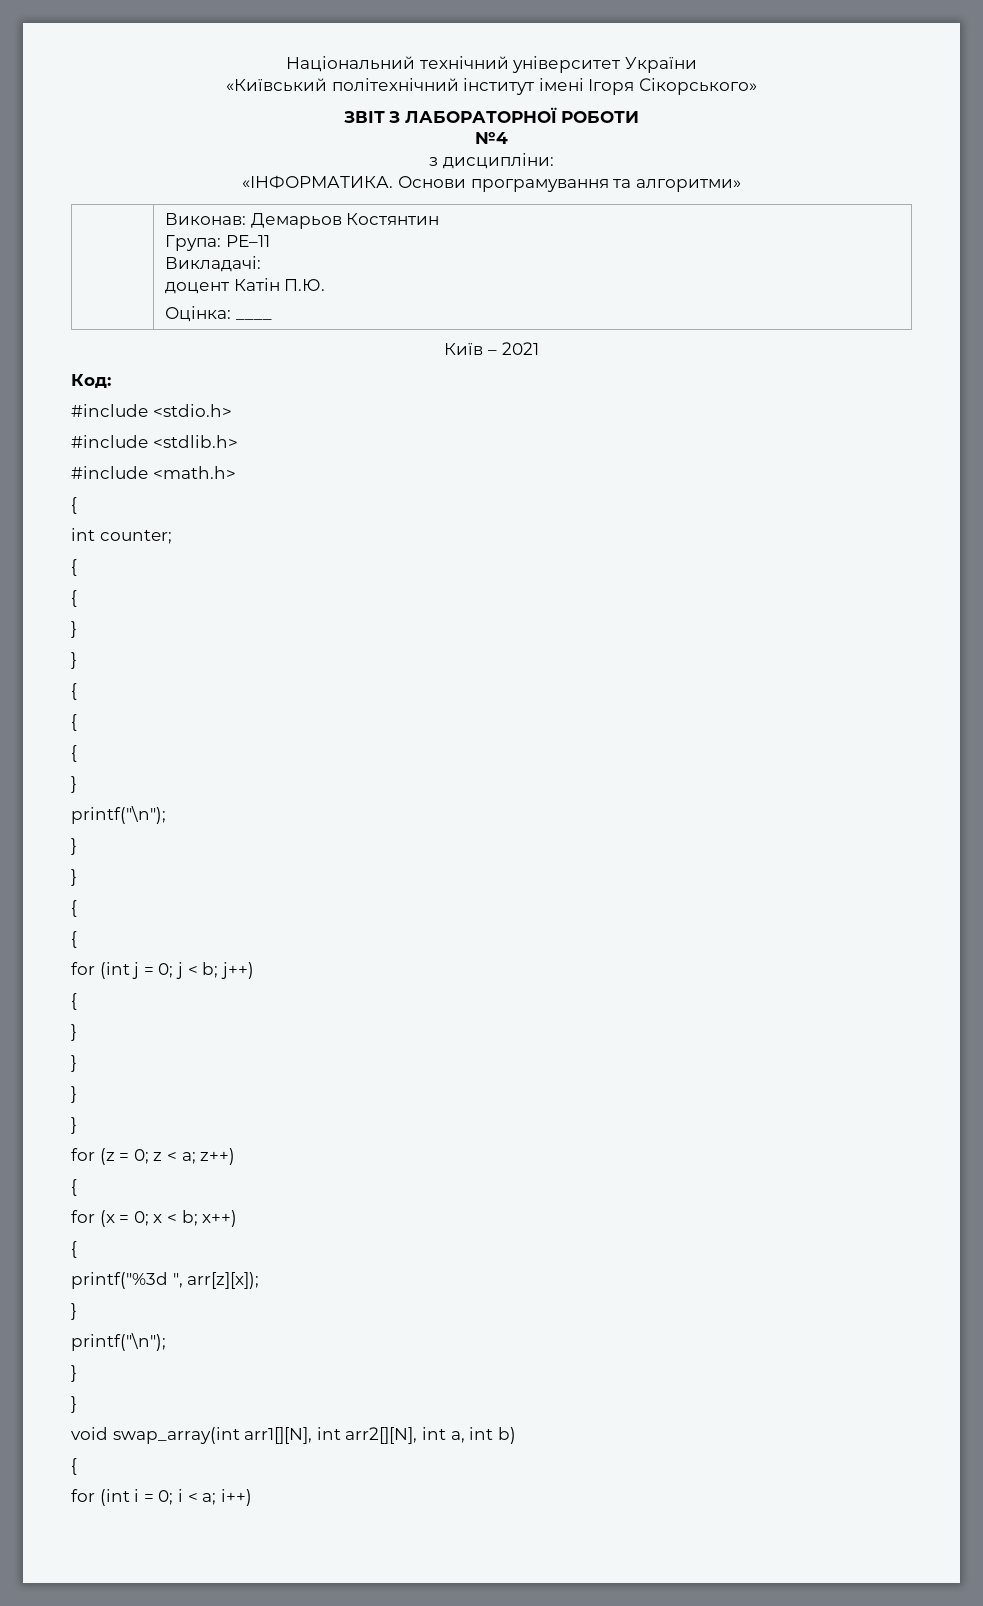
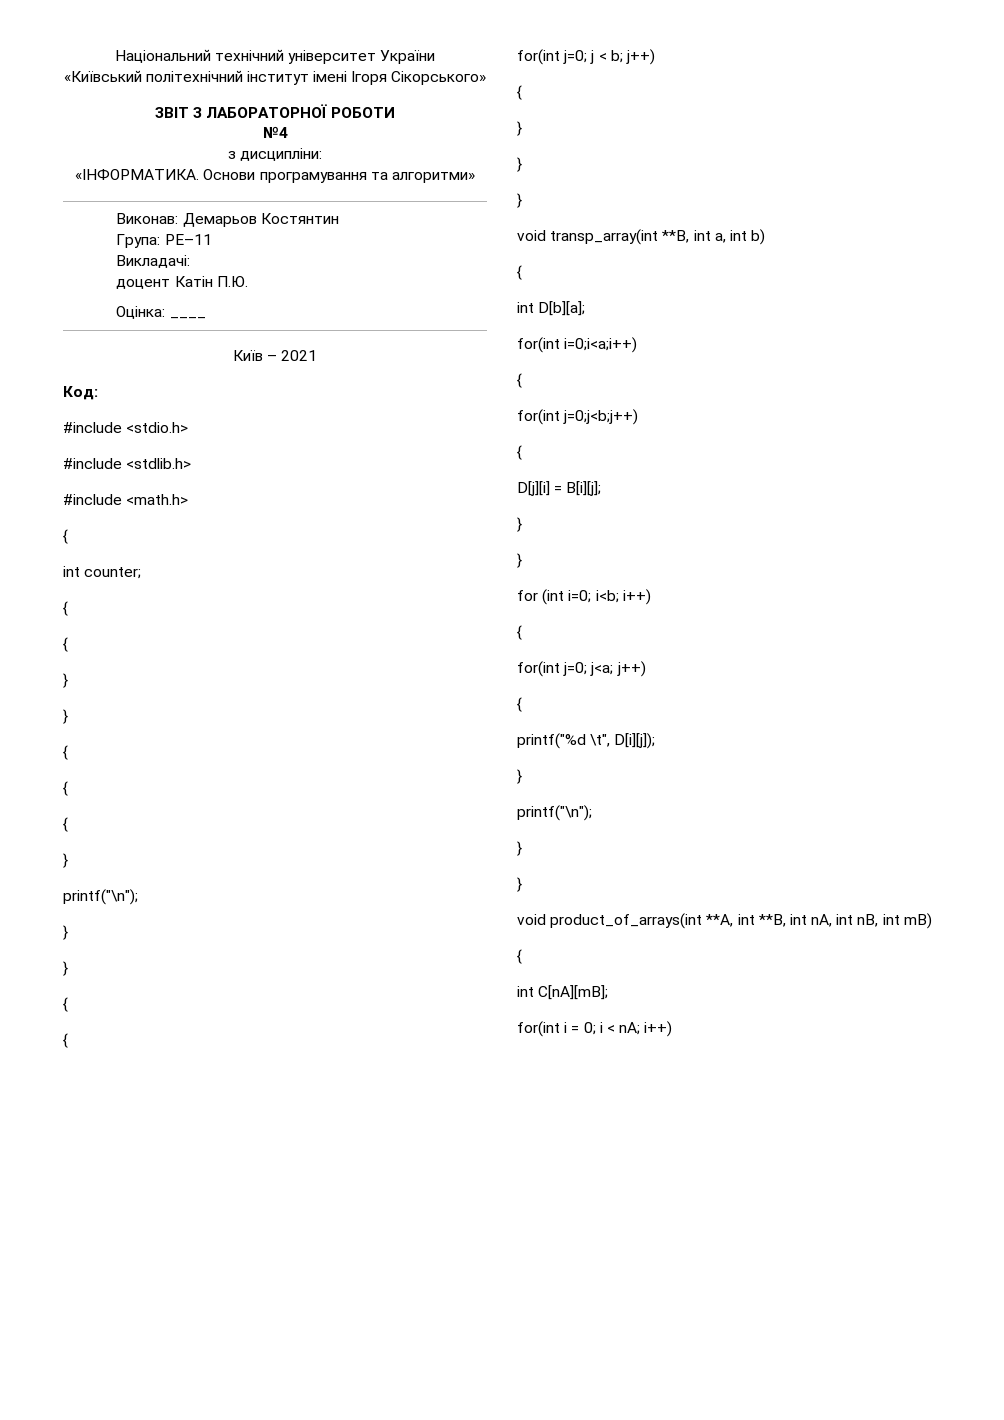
[71,962,174,979] for (int j = 0; -> [517,49,588,65] for(int j=0;
[71,1117,77,1134] [71,1148,236,1165] [71,1179,77,1196] [71,1210,238,1227] [71,1241,77,1258] [71,1272,260,1289] } // for (z = 0; z < a; z++) // { // for (x = 0; x < b; x++) // { // printf("%3d ", arr[z][x]); -> [517,229,766,245] [517,265,522,280] [517,301,586,316] [517,337,638,353] [517,373,522,388] [517,409,639,425] [517,445,522,460] [517,481,602,496] [517,517,522,532] [517,553,522,568] [517,589,651,605] [517,625,522,640] [517,661,646,677] [517,697,522,712] [517,733,656,749] void transp_array(int **B, int a, int b) // { // int D[b][a]; // for(int i=0;i<a;i++) // { // for(int j=0;j<b;j++) // { // D[j][i] = B[i][j]; // } // } // for (int i=0; i<b; i++) // { // for(int j=0; j<a; j++) // { // printf("%d \t", D[i][j]);
[112,1427,516,1444] [71,1458,77,1475] [71,1489,130,1506] swap_array(int arr1[][N], int arr2[][N], int a, int b) // { // for (int -> [550,913,932,929] [517,949,522,964] [517,985,609,1000] [517,1021,560,1037] product_of_arrays(int **A, int **B, int nA, int nB, int mB) // { // int C[nA][mB]; // for(int
[202,1493,217,1505] a; -> [619,1022,641,1035] nA;

